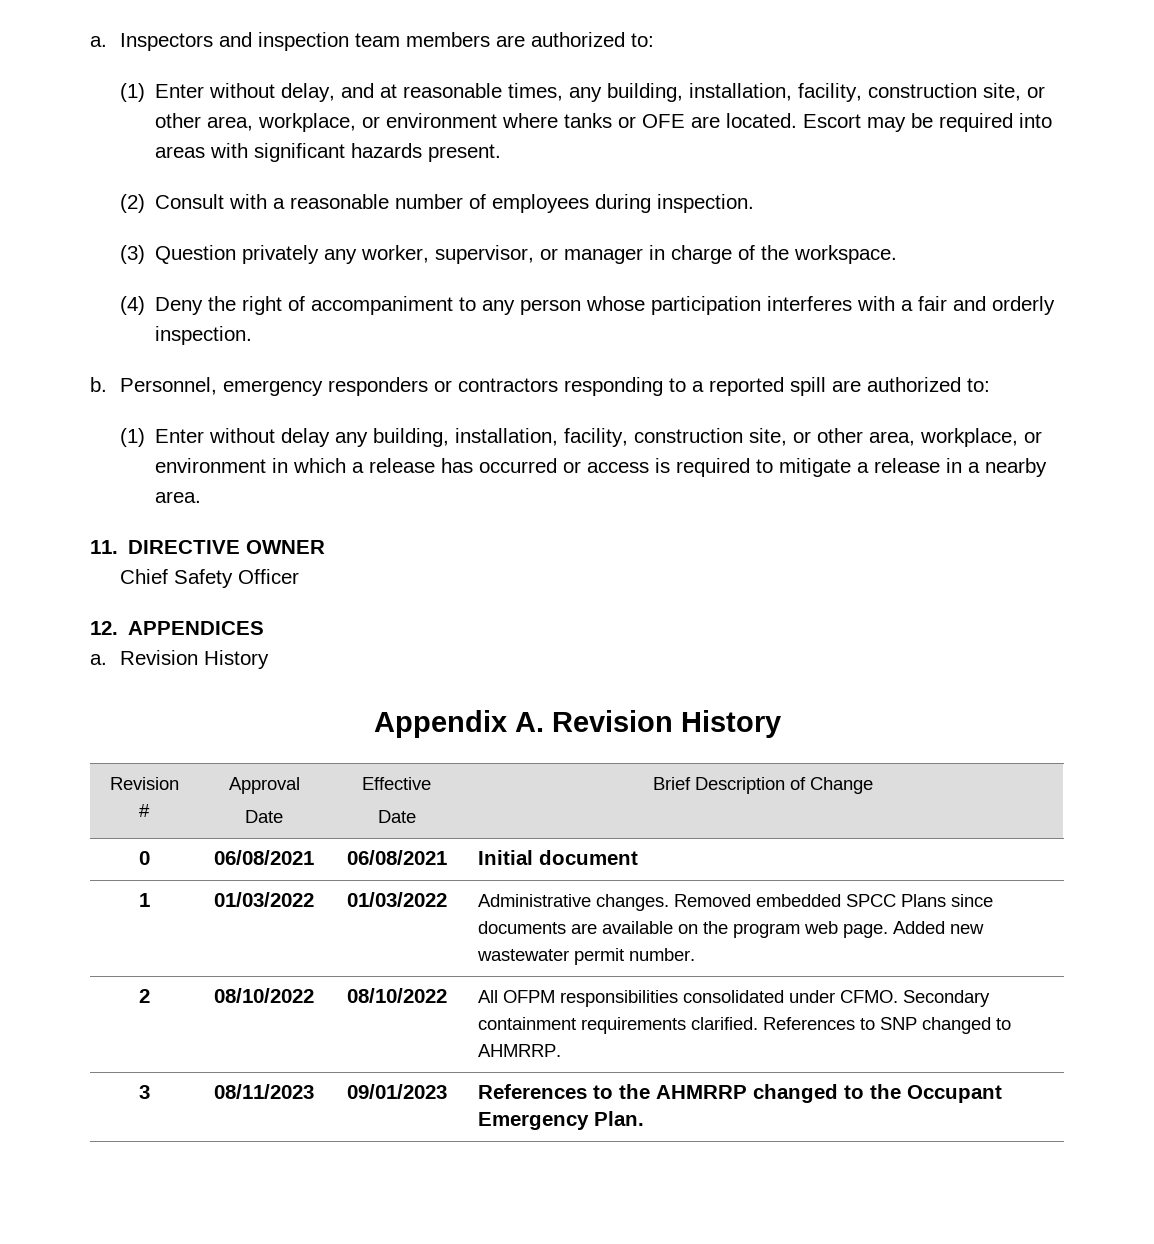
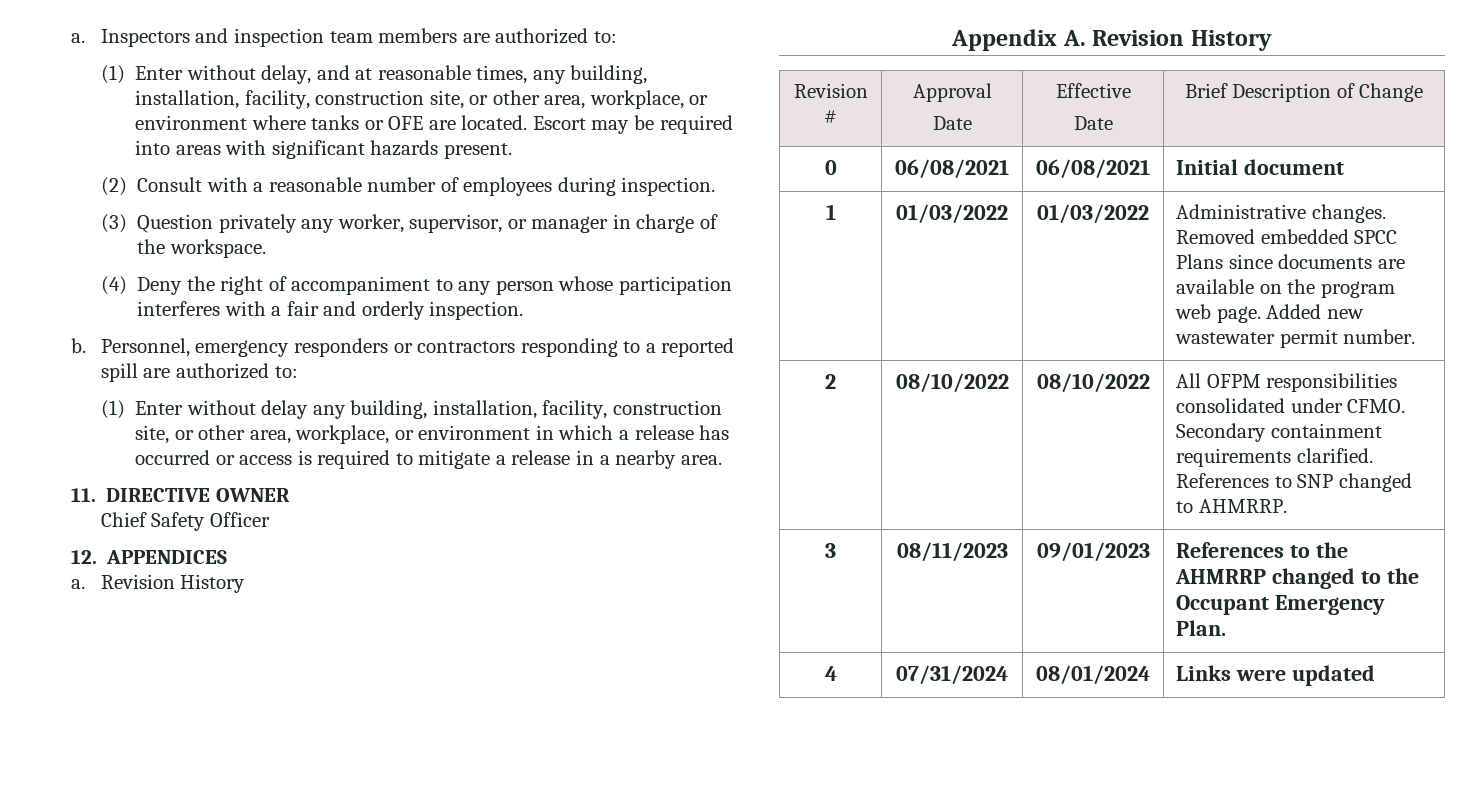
(644, 1118) none -> [824,666,837,681] [896,665,1008,685] [1036,665,1150,685] [1176,665,1375,686] // 4 | 07/31/2024 | 08/01/2024 | Links were updated

